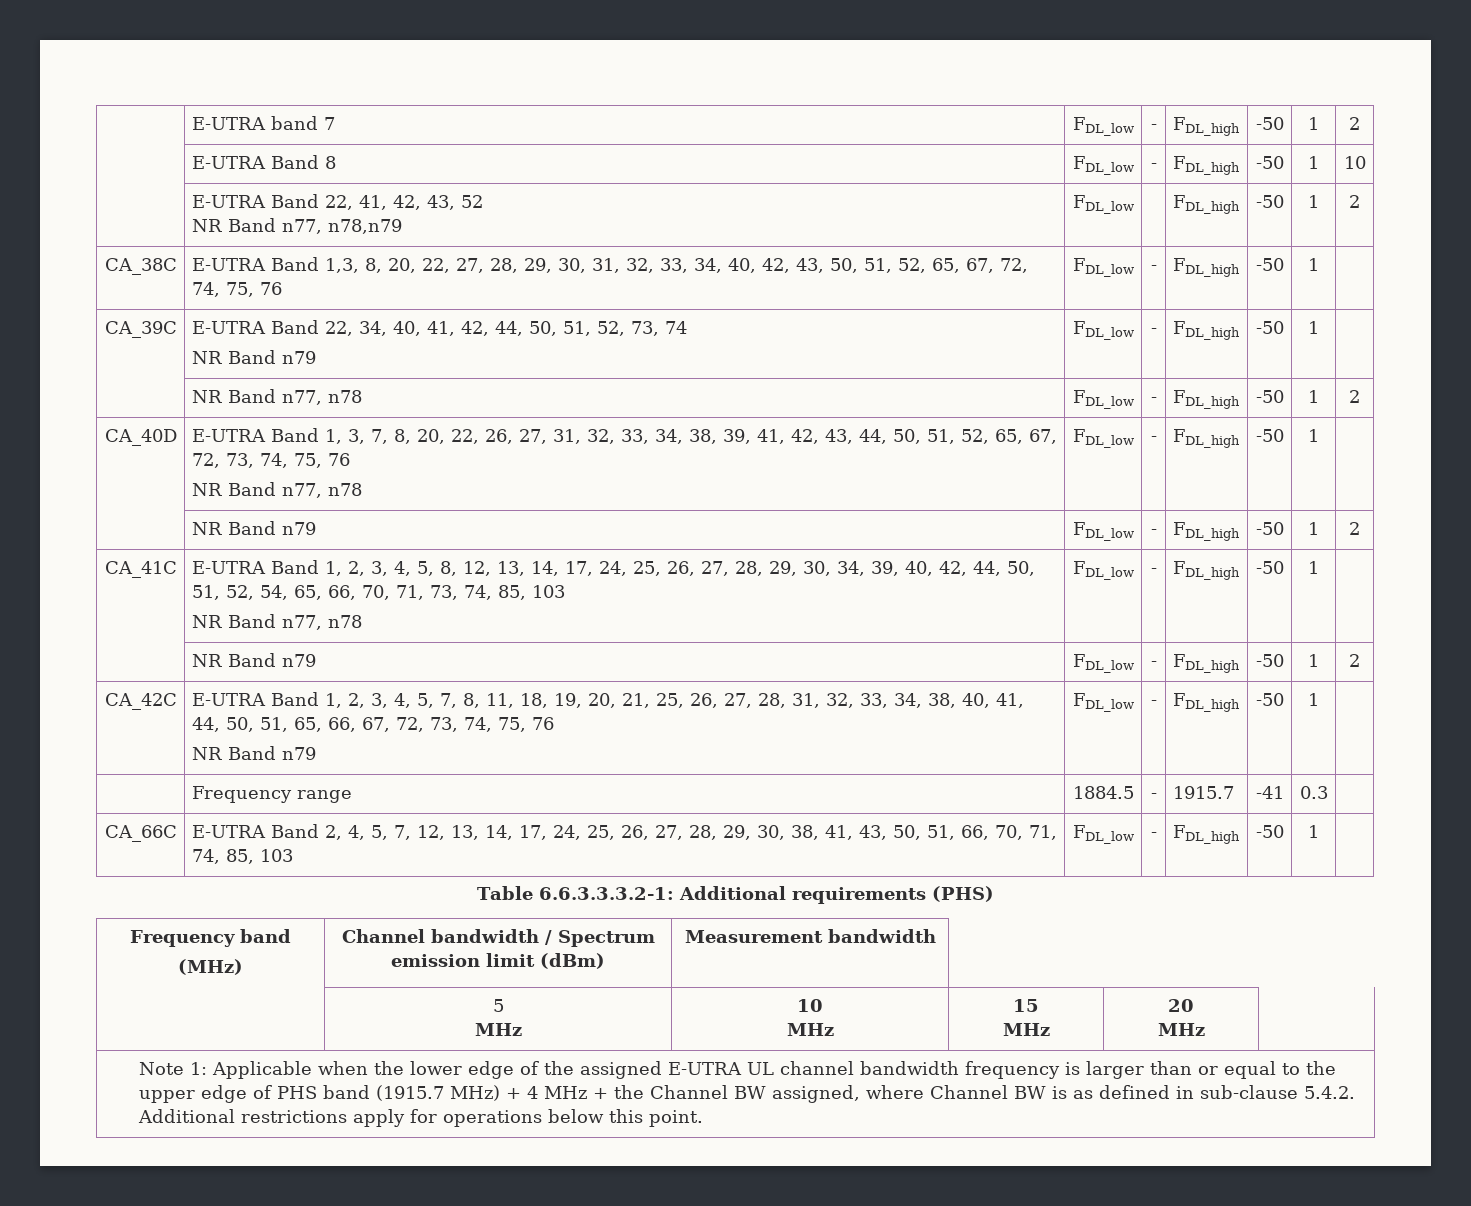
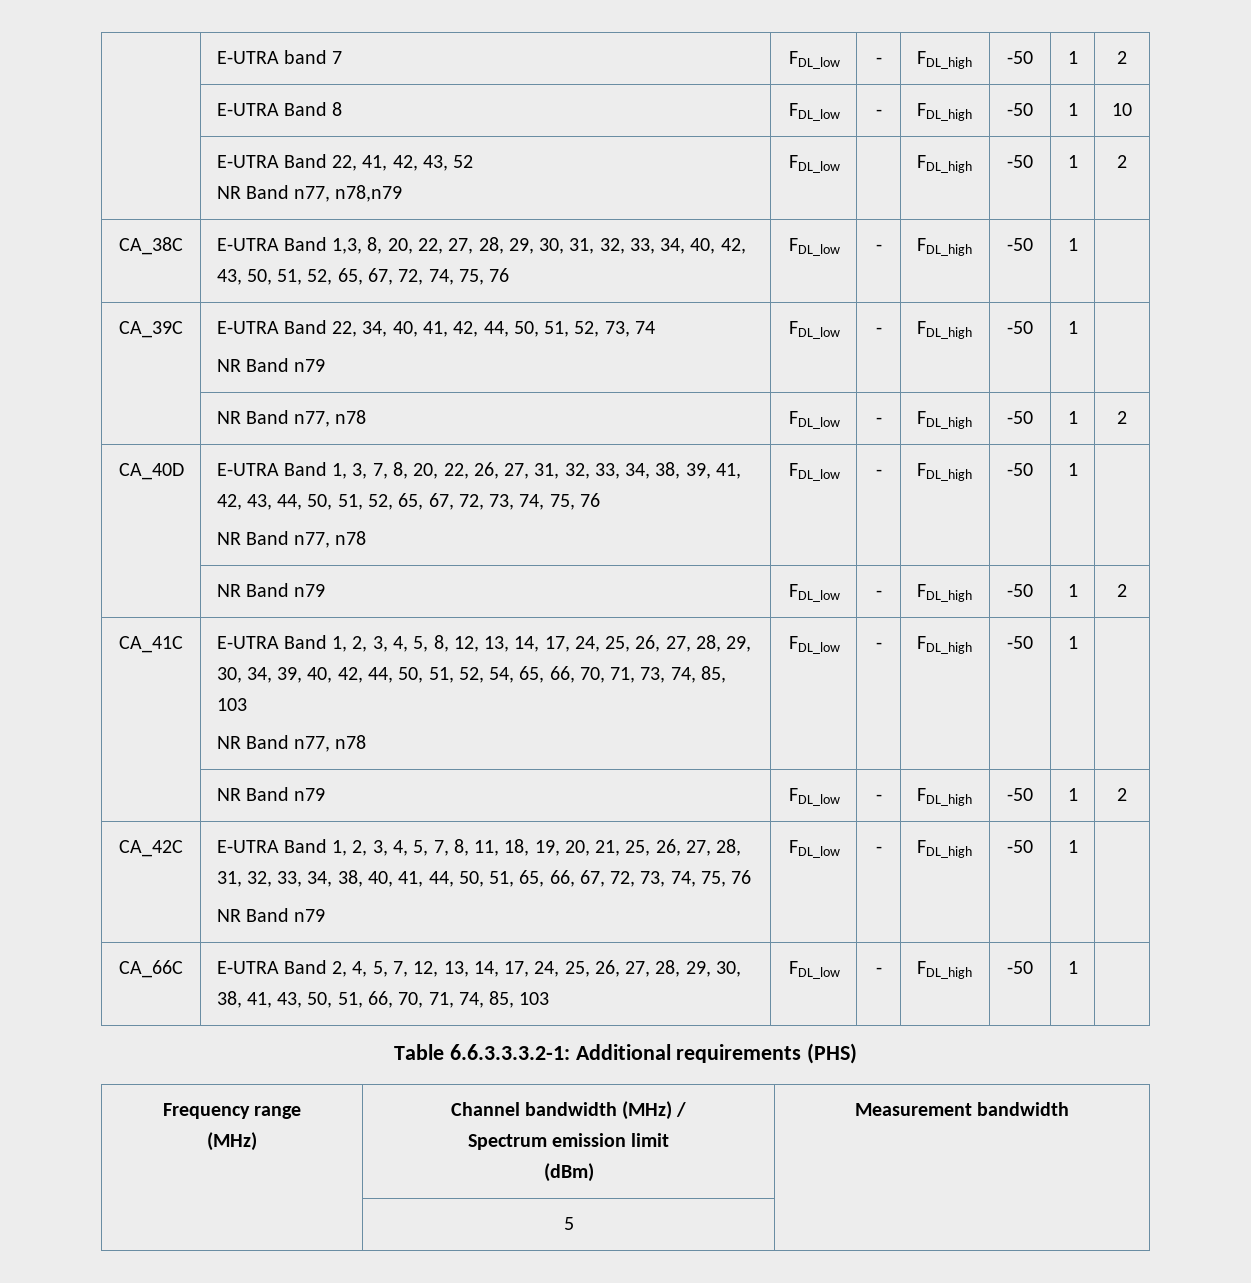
[191,786,352,803] [1073,786,1135,799] [1150,793,1157,799] [1172,786,1234,799] [1255,786,1284,799] [1299,786,1328,799] // | Frequency range | 1884.5 | - | 1915.7 | -41 | 0.3 | -> (1078, 846) none
[240,929,291,943] band -> [254,1106,302,1119] range
(539, 936) none -> [622,1101,673,1120] (MHz)
(552, 937) none -> (687, 1109) //
(535, 960) none -> (670, 1140) //
[474,1023,522,1036] [797,999,823,1012] [786,1023,834,1036] [1013,999,1039,1012] [1002,1023,1050,1036] [1168,999,1194,1012] [1157,1023,1205,1036] [138,1061,1336,1079] [138,1085,1355,1103] [137,1109,703,1127] // MHz | 10 // MHz | 15 // MHz | 20 // MHz | // Note 1: Applicable when the lower edge of the assigned E-UTRA UL channel bandwidth frequency is larger than or equal to the upper edge of PHS band (1915.7 MHz) + 4 MHz + the Channel BW assigned, where Channel BW is as defined in sub-clause 5.4.2. Additional restrictions apply for operations below this point. -> (574, 1223) |

